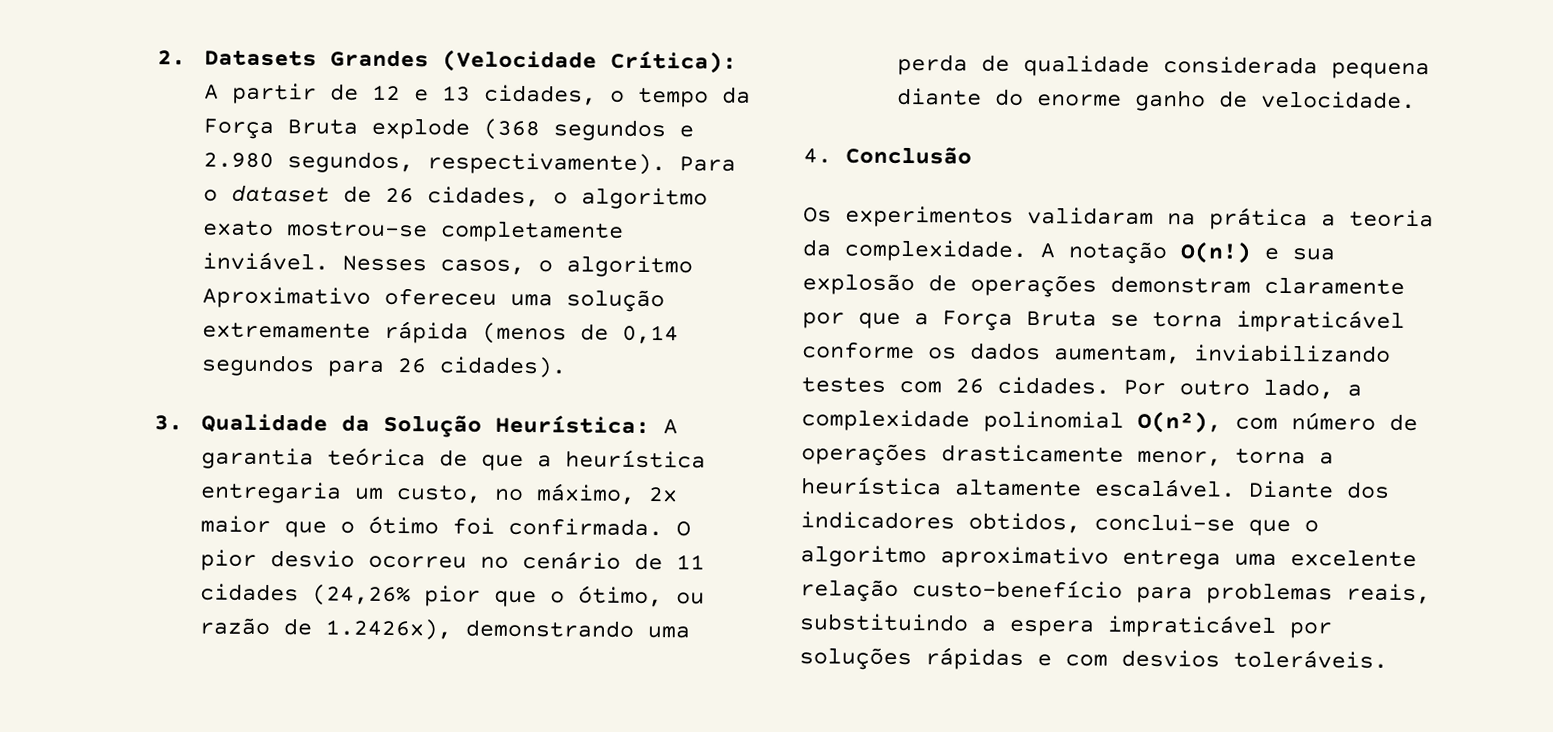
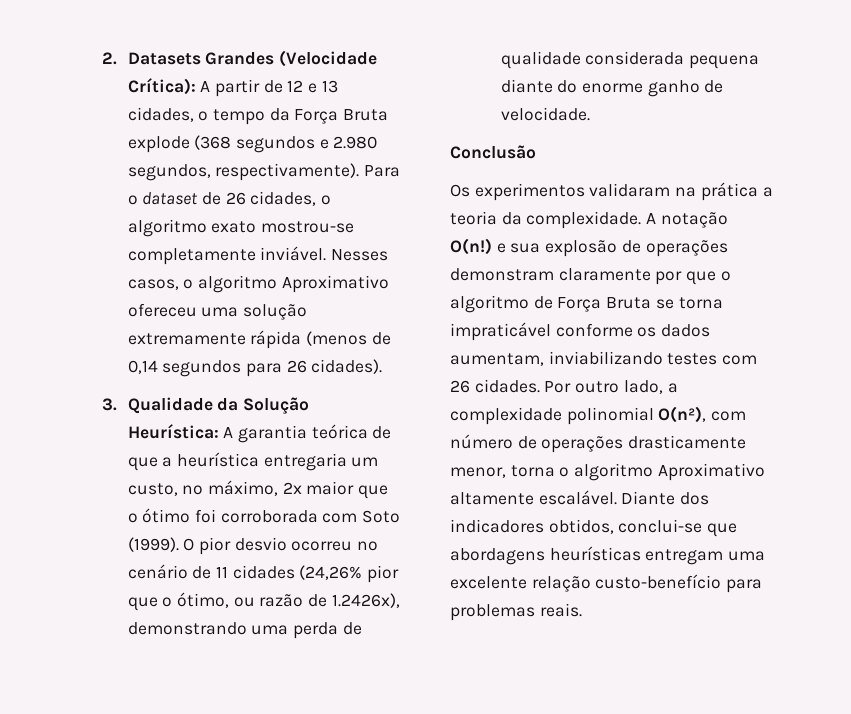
[507,517,663,537] confirmada. -> [220,510,401,523] [127,537,179,552] corroborada com Soto (1999).
[803,148,832,164] 4. -> (590, 114) none
[914,313,929,326] a -> [720,271,731,281] [450,295,553,313] o algoritmo de
[1319,452,1334,465] [800,476,942,496] a heurística -> [559,463,765,481] o algoritmo Aproximativo
[1304,520,1319,533] [800,545,1221,570] o algoritmo aproximativo entrega -> [450,546,724,565] abordagens heurísticas entregam
[1346,583,1431,605] [799,613,1333,639] [799,647,1388,671] reais, substituindo a espera impraticável por soluções rápidas e com desvios toleráveis. -> [539,603,582,617] reais.

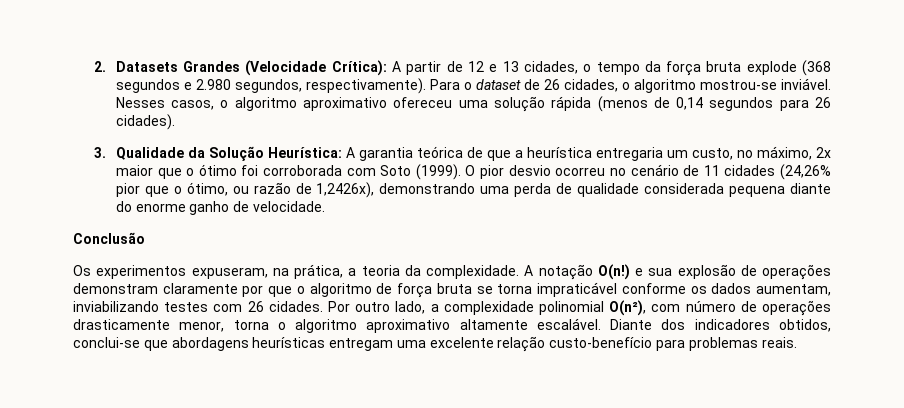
[294,109,389,124] Força Bruta -> [666,61,742,76] força bruta
[211,221,354,233] [127,248,256,265] exato mostrou-se completamente -> [699,80,777,90] mostrou-se
[281,275,389,293] Aproximativo -> [303,97,388,111] aproximativo
[127,333,246,345] extremamente -> (545, 104) none
[331,593,400,608] 1.2426x), -> [316,182,375,198] 1,2426x),
[589,182,758,201] validaram na prática -> [191,264,343,279] expuseram, na prática,
[557,297,652,312] Força Bruta -> [397,283,472,298] força bruta
[657,463,765,481] Aproximativo -> [366,319,451,333] aproximativo

